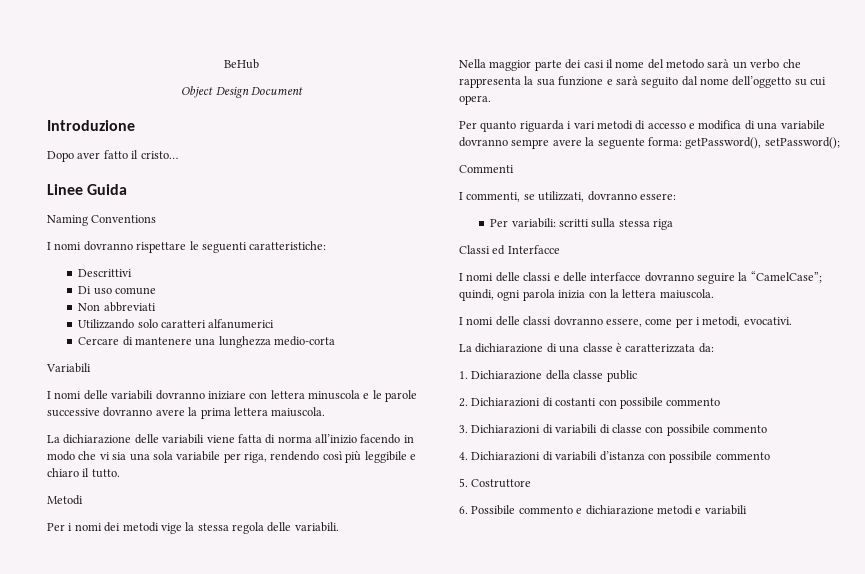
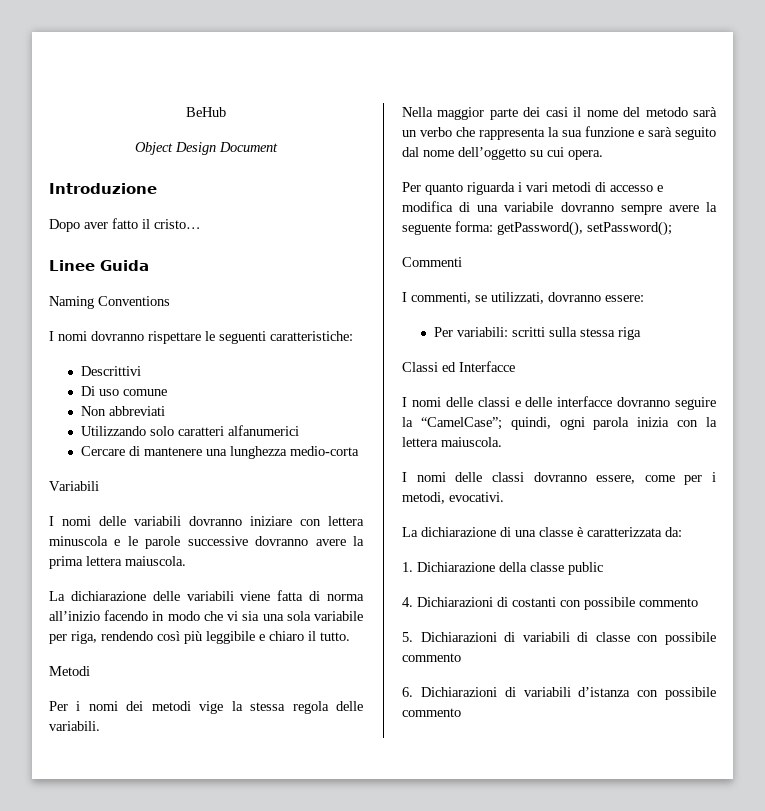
[459,398,468,407] 2. -> [402,597,413,607] 4.
[459,425,468,433] 3. -> [402,632,413,642] 5.
[459,452,468,460] 4. -> [402,687,413,697] 6.
[459,478,532,488] [459,505,747,515] // 5. Costruttore // 6. Possibile commento e dichiarazione metodi e variabili -> (461, 712) none

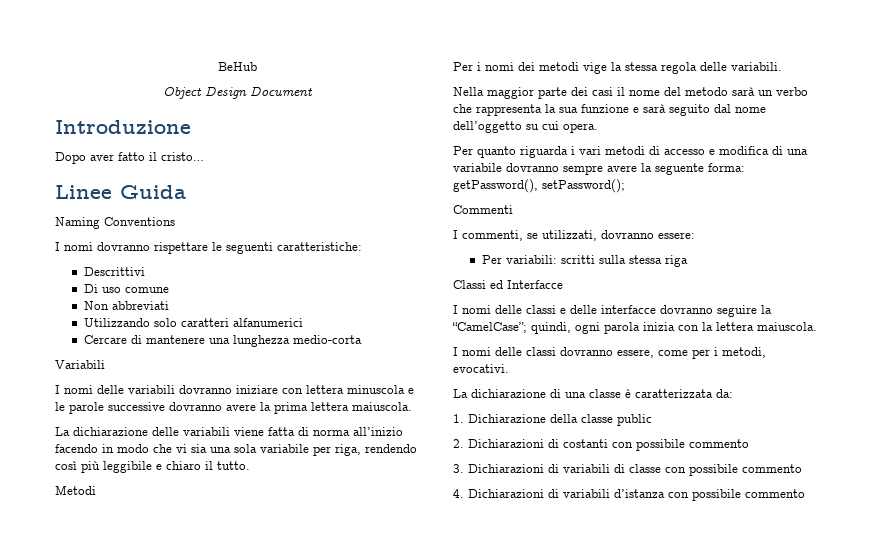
[402,597,413,607] 4. -> [453,439,464,448] 2.
[402,632,413,642] 5. -> [453,464,464,473] 3.
[402,687,413,697] 6. -> [453,489,464,498] 4.

